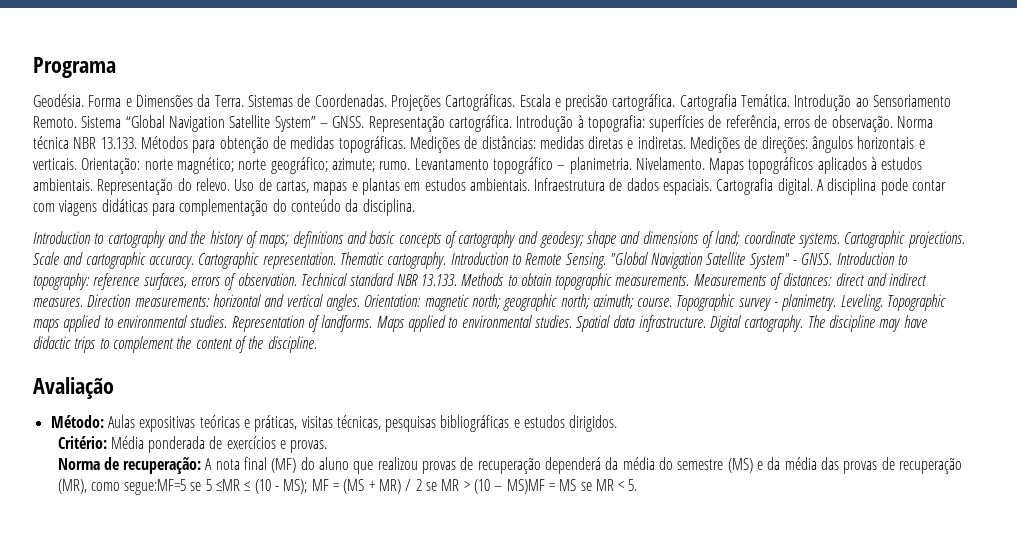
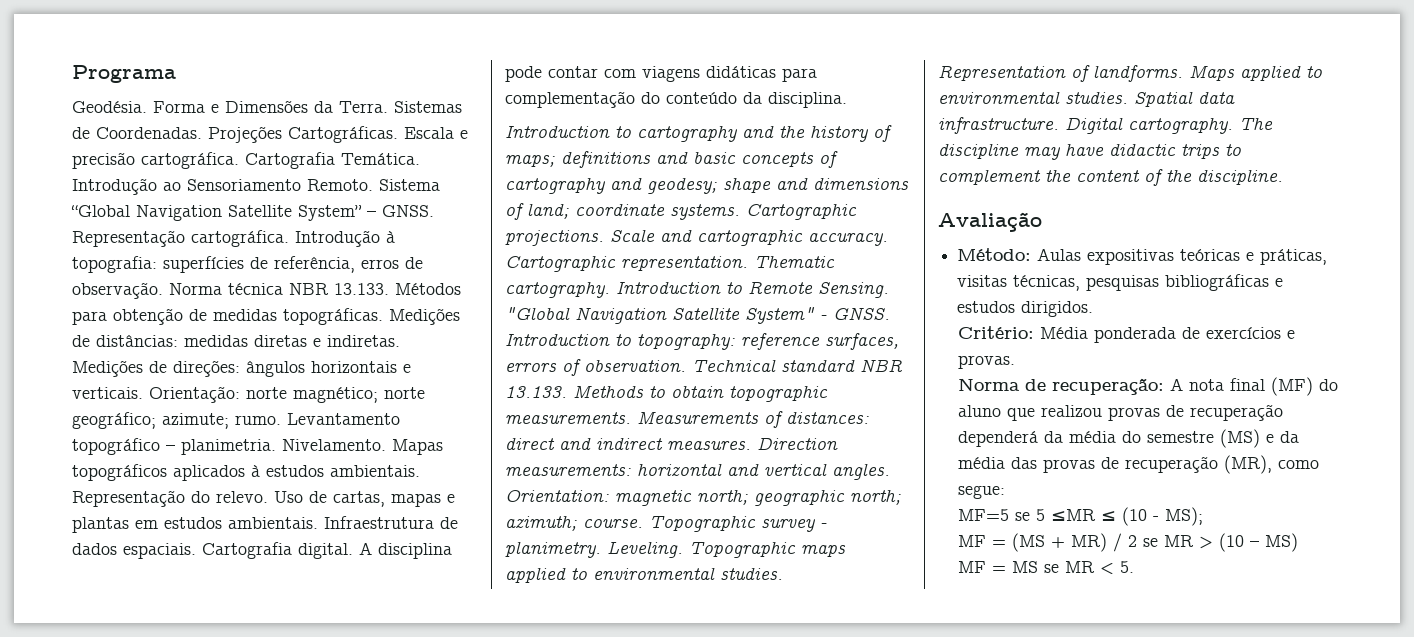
[124,479,187,495] segue:MF=5 -> [958,485,1006,499] [958,509,1010,521] segue: // MF=5
(308, 486) none -> (1204, 516) //
[506,479,545,494] MS)MF -> [1265,533,1299,552] [958,561,987,573] MS) // MF

